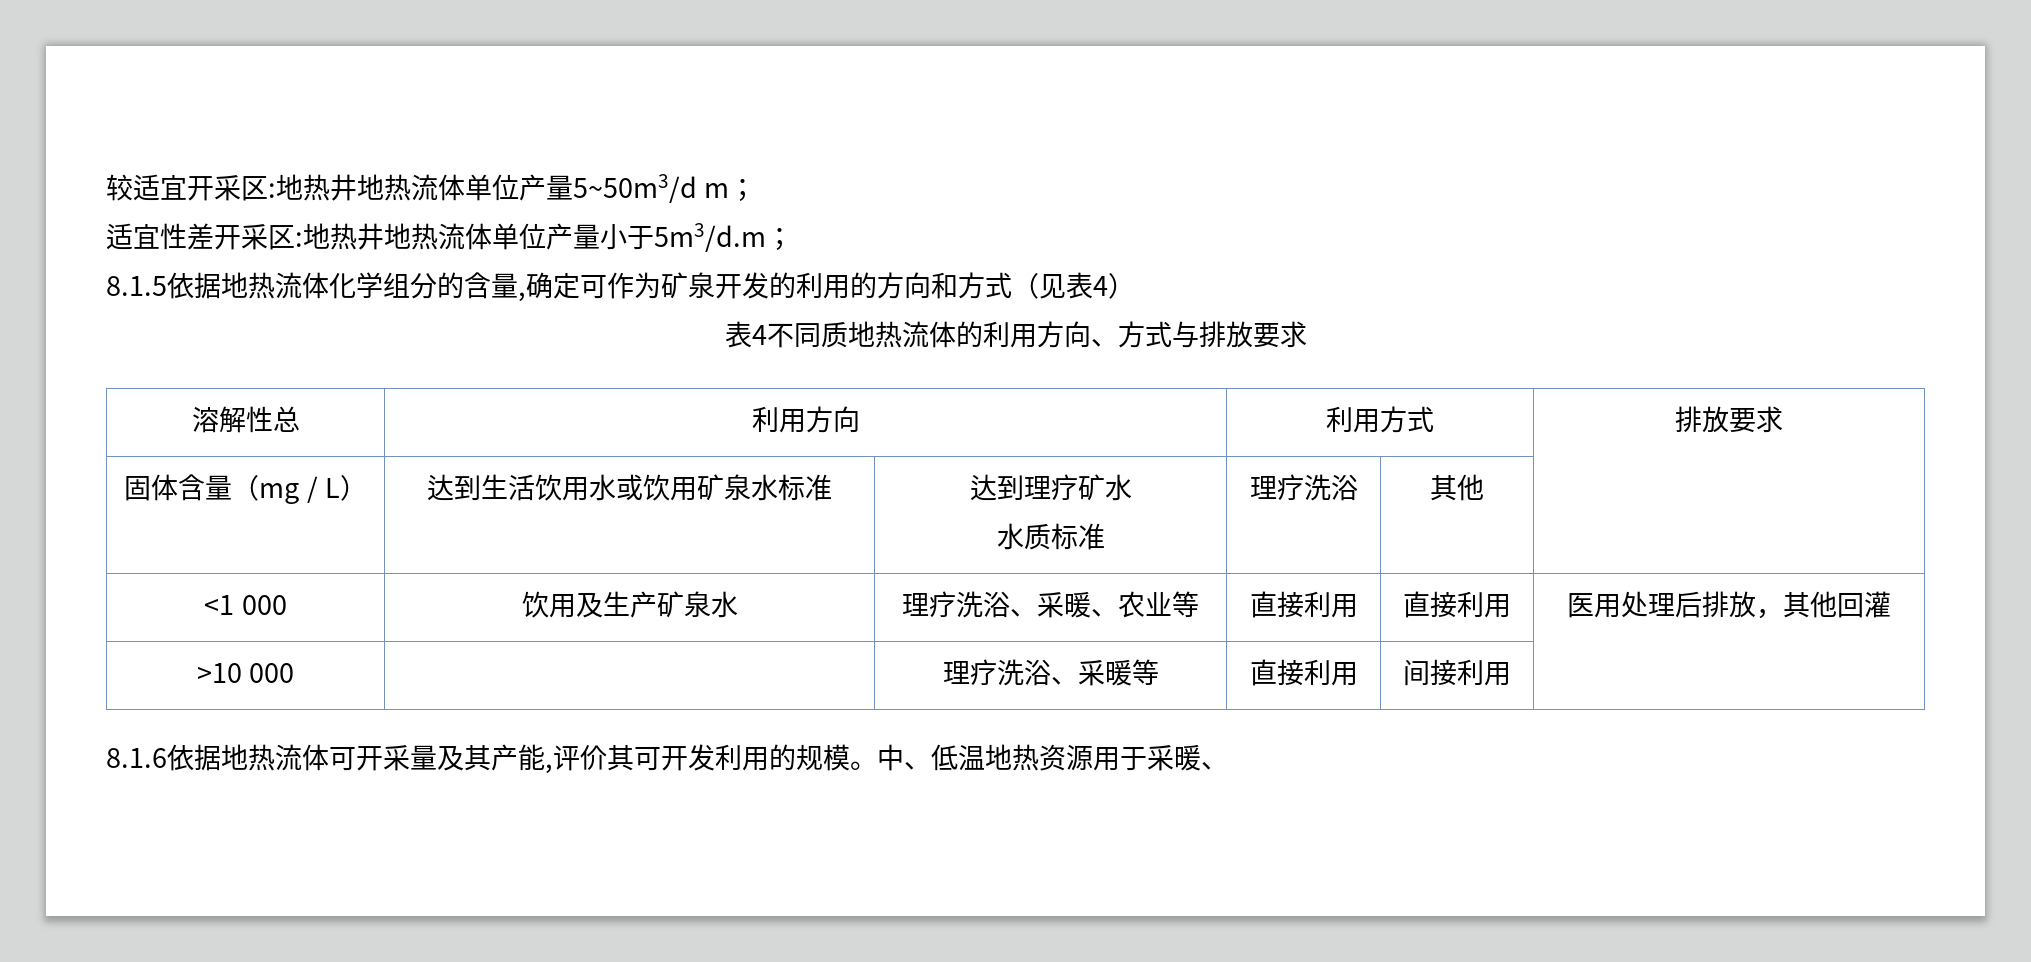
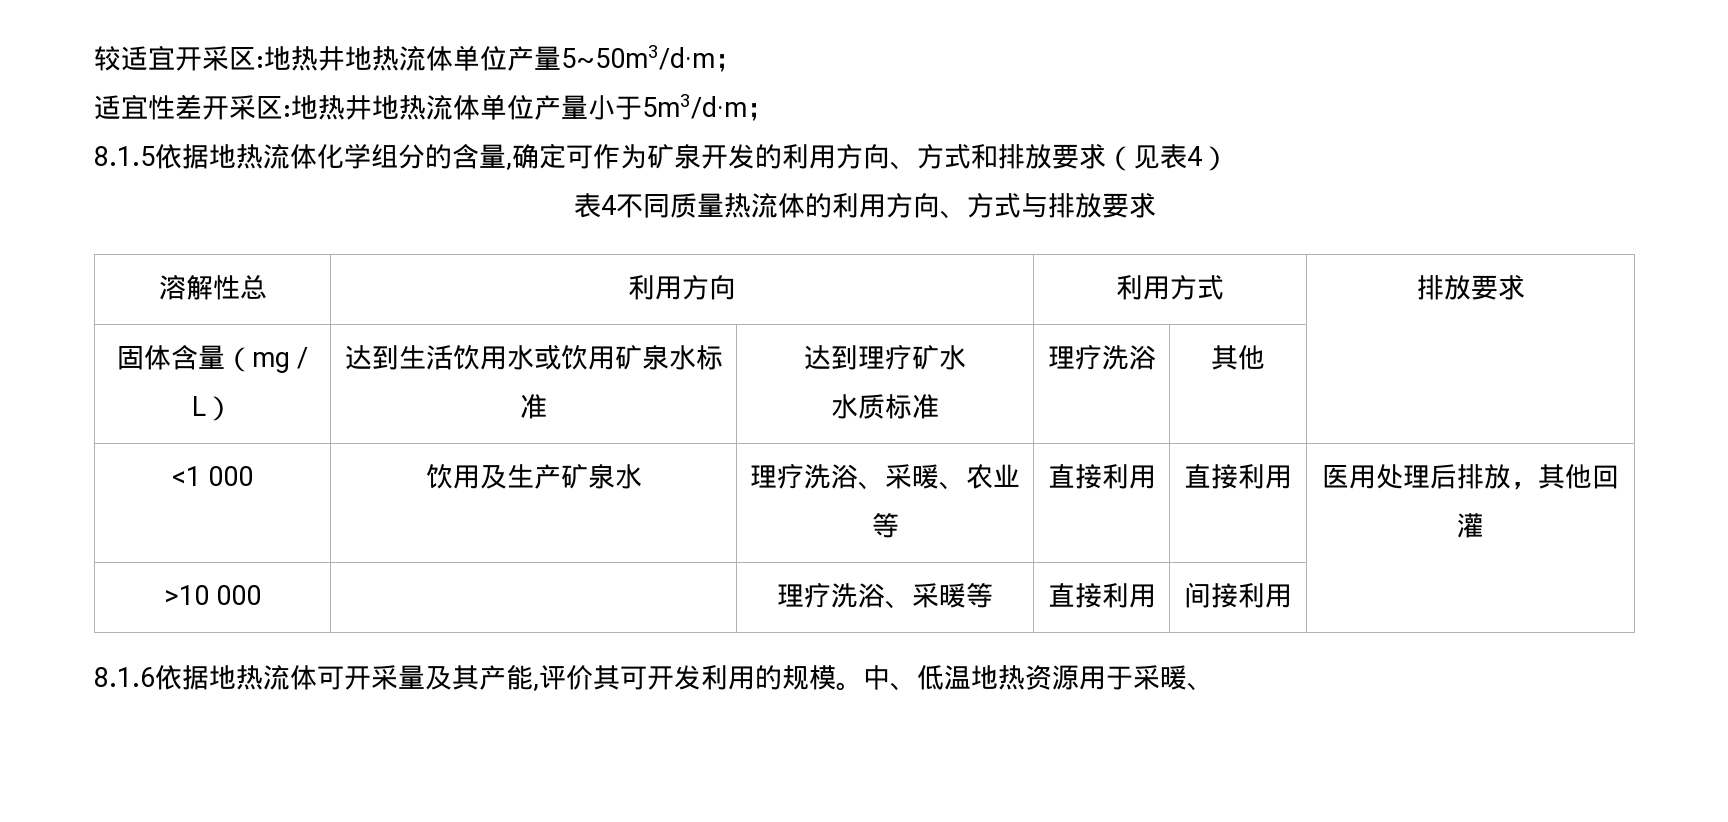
[573,174,730,203] 5~50m3/d m -> [561,45,715,70] 5~50m3/d·m
[654,223,766,252] 5m3/d.m -> [642,94,747,119] 5m3/d·m
[850,272,1012,299] 的方向和方式 -> [836,143,1106,170] 方向、方式和排放要求
[847,321,875,347] 地 -> [696,193,724,217] 量

